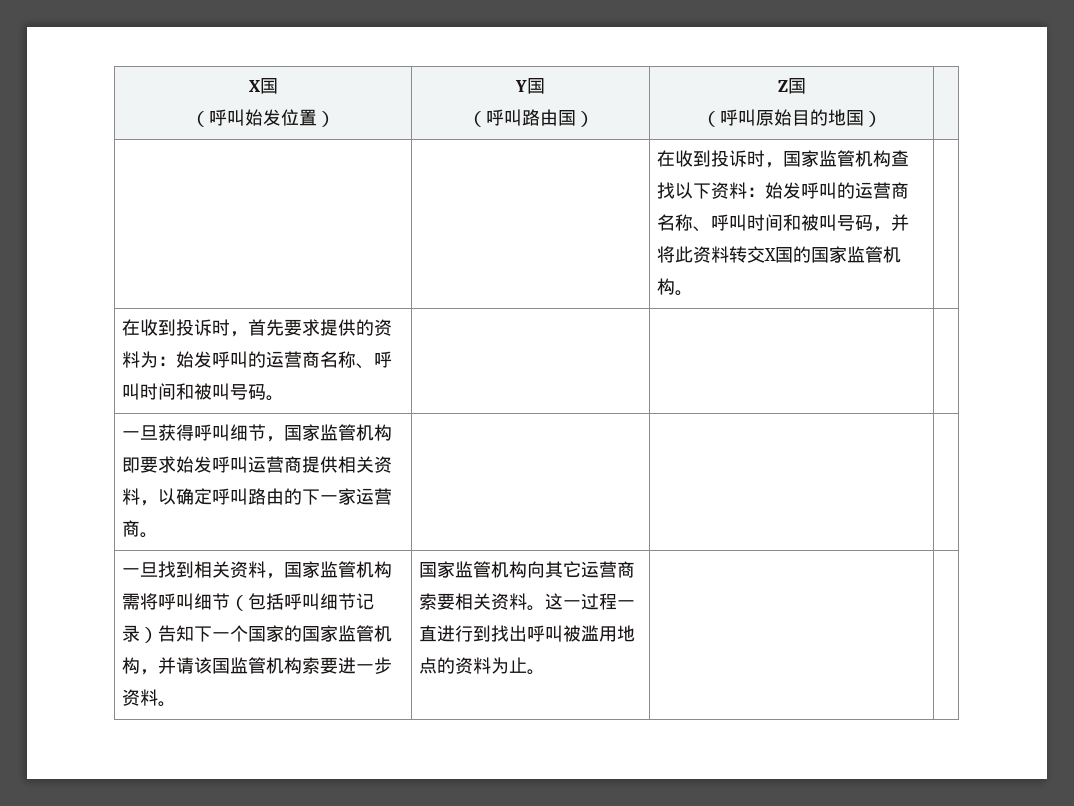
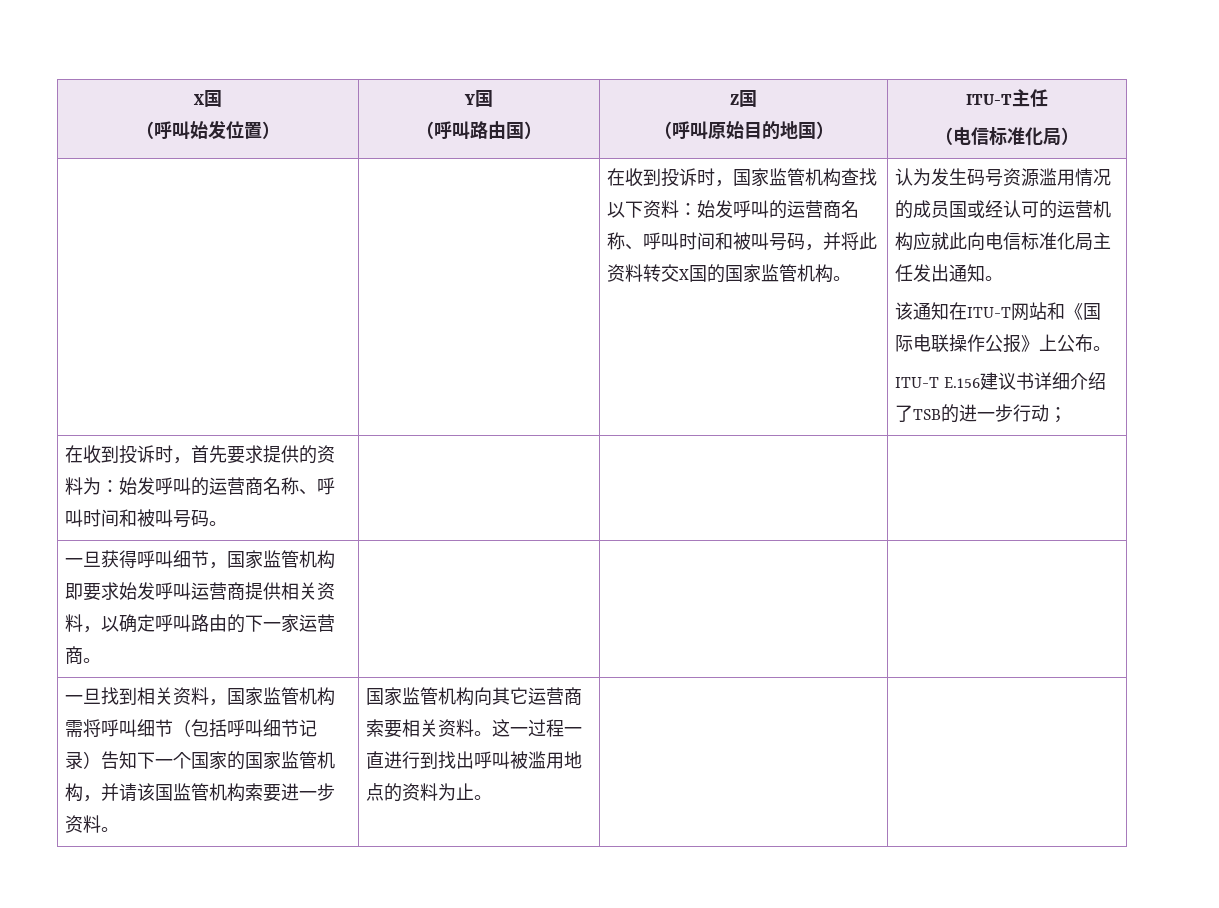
(882, 119) none -> [966,89,1048,107] [935,127,1079,146] ITU-T主任 // （电信标准化局）
(694, 293) none -> [895,168,1112,187] [895,200,1112,219] [895,232,1112,251] [895,264,1004,282] [895,302,1102,321] [895,334,1112,353] [895,372,1106,390] [895,404,1068,423] 认为发生码号资源滥用情况的成员国或经认可的运营机构应就此向电信标准化局主任发出通知。 // 该通知在ITU-T网站和《国际电联操作公报》上公布。 // ITU-T E.156建议书详细介绍了TSB的进一步行动；

